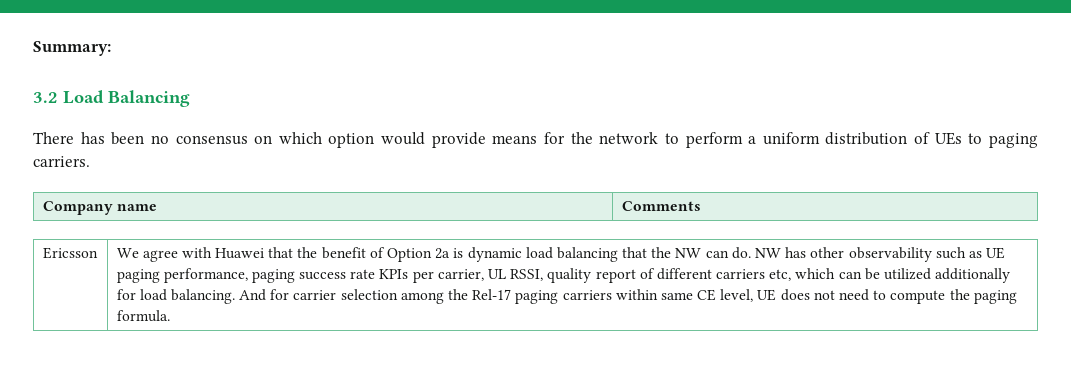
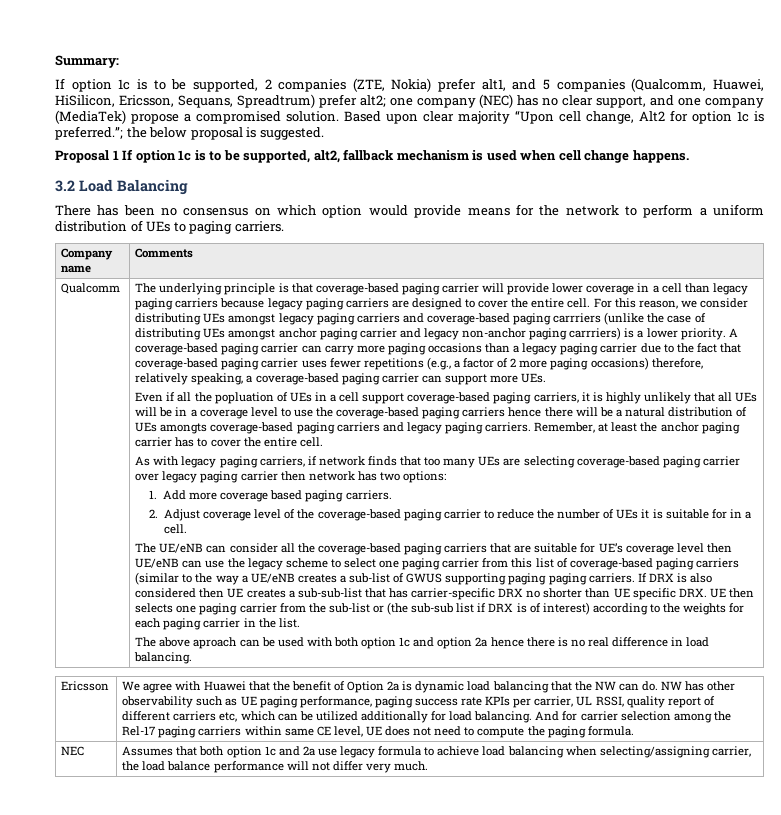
(111, 48) none -> [55,78,764,92] [55,94,764,108] [55,110,764,124] [55,126,324,140] [55,149,689,163] // If option 1c is to be supported, 2 companies (ZTE, Nokia) prefer alt1, and 5 companies (Qualcomm, Huawei, HiSilicon, Ericsson, Sequans, Spreadtrum) prefer alt2; one company (NEC) has no clear support, and one company (MediaTek) propose a compromised solution. Based upon clear majority “Upon cell change, Alt2 for option 1c is preferred.”; the below proposal is suggested. // Proposal 1 If option 1c is to be supported, alt2, fallback mechanism is used when cell change happens.
(701, 206) none -> [61,283,121,294] [135,283,748,295] [135,298,748,310] [135,312,706,325] [135,327,738,340] [135,343,741,355] [135,357,703,370] [135,373,547,385] [135,392,758,404] [135,407,748,419] [135,422,740,434] [135,437,323,447] [135,456,740,468] [135,471,447,483] [149,490,392,502] [149,509,752,521] [164,524,188,534] [135,543,732,555] [135,558,739,570] [135,572,713,585] [135,588,754,600] [135,602,745,615] [135,618,300,630] [135,637,710,649] [134,652,193,664] // Qualcomm | The underlying principle is that coverage-based paging carrier will provide lower coverage in a cell than legacy paging carriers because legacy paging carriers are designed to cover the entire cell. For this reason, we consider distributing UEs amongst legacy paging carriers and coverage-based paging carrriers (unlike the case of distributing UEs amongst anchor paging carrier and legacy non-anchor paging carrriers) is a lower priority. A coverage-based paging carrier can carry more paging occasions than a legacy paging carrier due to the fact that coverage-based paging carrier uses fewer repetitions (e.g., a factor of 2 more paging occasions) therefore, relatively speaking, a coverage-based paging carrier can support more UEs. // Even if all the popluation of UEs in a cell support coverage-based paging carriers, it is highly unlikely that all UEs will be in a coverage level to use the coverage-based paging carriers hence there will be a natural distribution of UEs amongts coverage-based paging carriers and legacy paging carriers. Remember, at least the anchor paging carrier has to cover the entire cell. // As with legacy paging carriers, if network finds that too many UEs are selecting coverage-based paging carrier over legacy paging carrier then network has two options: // 1. Add more coverage based paging carriers. // 2. Adjust coverage level of the coverage-based paging carrier to reduce the number of UEs it is suitable for in a cell. // The UE/eNB can consider all the coverage-based paging carriers that are suitable for UE’s coverage level then UE/eNB can use the legacy scheme to select one paging carrier from this list of coverage-based paging carriers (similar to the way a UE/eNB creates a sub-list of GWUS supporting paging paging carriers. If DRX is also considered then UE creates a sub-sub-list that has carrier-specific DRX no shorter than UE specific DRX. UE then selects one paging carrier from the sub-list or (the sub-sub list if DRX is of interest) according to the weights for each paging carrier in the list. // The above aproach can be used with both option 1c and option 2a hence there is no real difference in load balancing.
(170, 316) none -> [61,746,85,756] [122,746,751,758] [122,761,429,773] // NEC | Assumes that both option 1c and 2a use legacy formula to achieve load balancing when selecting/assigning carrier, the load balance performance will not differ very much.

